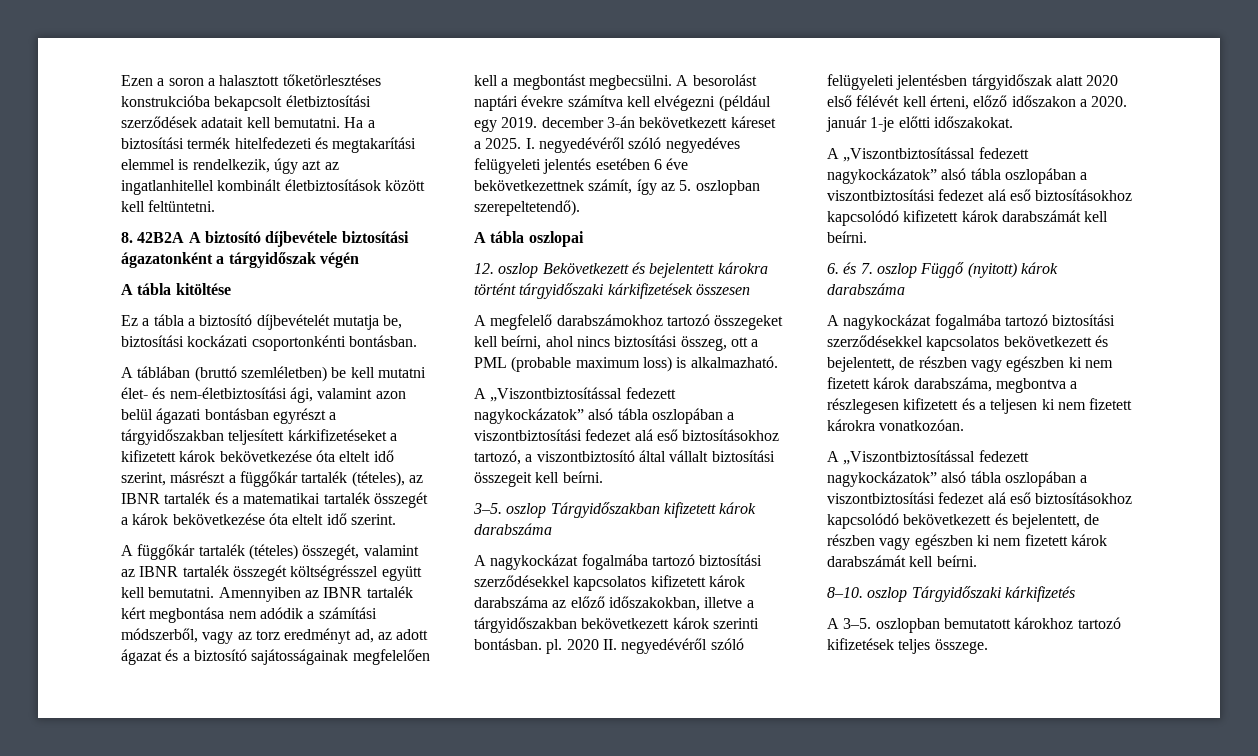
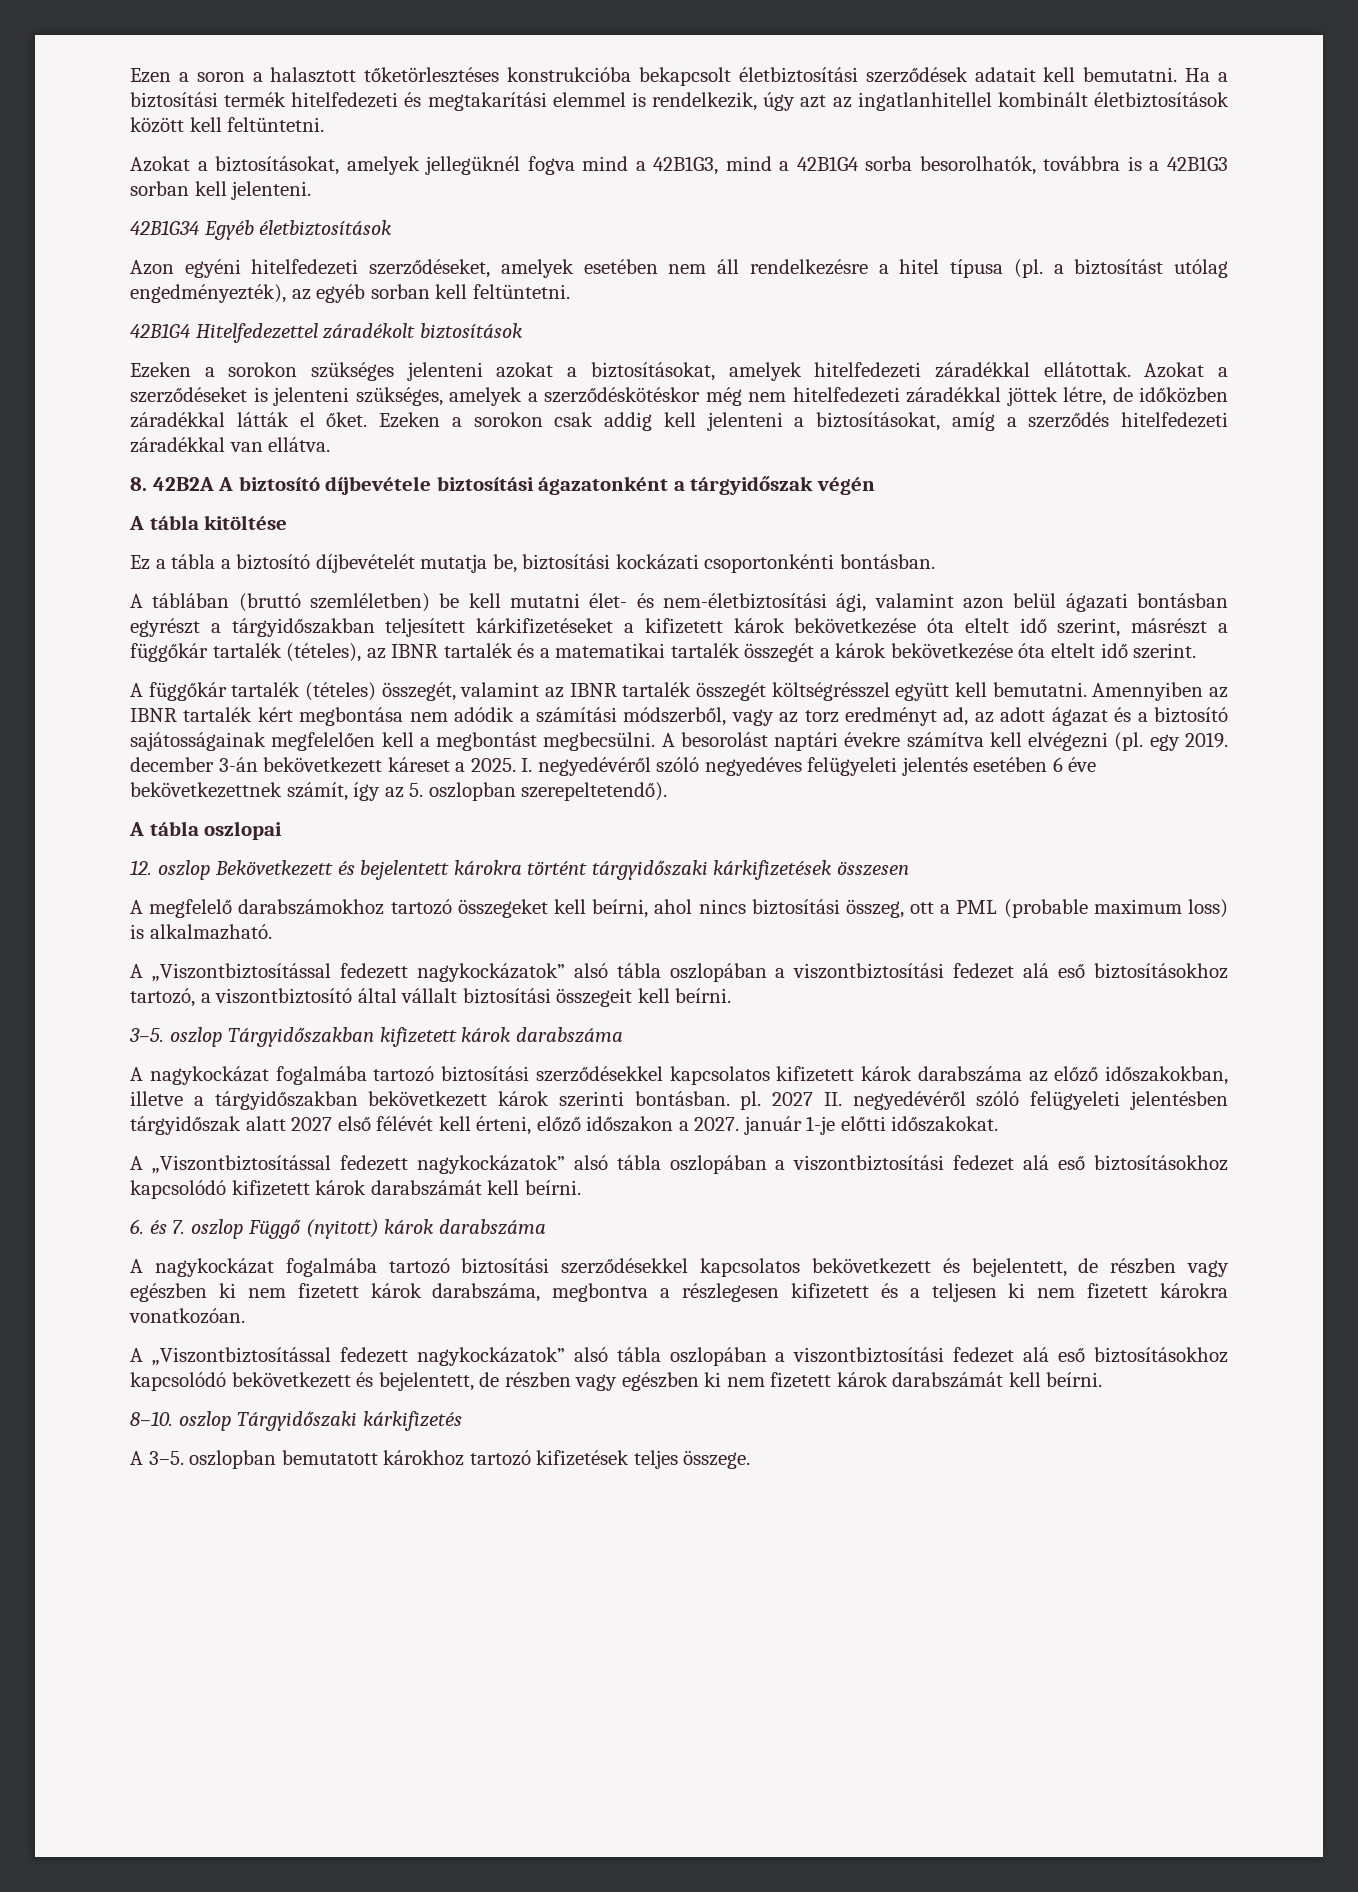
(216, 206) none -> [130,156,1228,175] [130,181,312,200] [130,220,392,240] [130,259,1229,278] [130,284,570,303] [130,323,522,343] [130,362,1228,381] [130,387,1228,406] [130,412,1228,431] [130,437,331,453] // Azokat a biztosításokat, amelyek jellegüknél fogva mind a 42B1G3, mind a 42B1G4 sorba besorolhatók, továbbra is a 42B1G3 sorban kell jelenteni. // 42B1G34 Egyéb életbiztosítások // Azon egyéni hitelfedezeti szerződéseket, amelyek esetében nem áll rendelkezésre a hitel típusa (pl. a biztosítást utólag engedményezték), az egyéb sorban kell feltüntetni. // 42B1G4 Hitelfedezettel záradékolt biztosítások // Ezeken a sorokon szükséges jelenteni azokat a biztosításokat, amelyek hitelfedezeti záradékkal ellátottak. Azokat a szerződéseket is jelenteni szükséges, amelyek a szerződéskötéskor még nem hitelfedezeti záradékkal jöttek létre, de időközben záradékkal látták el őket. Ezeken a sorokon csak addig kell jelenteni a biztosításokat, amíg a szerződés hitelfedezeti záradékkal van ellátva.
[718,95,771,111] (például -> [1114,732,1144,751] (pl.
[566,639,599,650] 2020 -> [772,1092,814,1106] 2027
[1086,75,1119,86] 2020 -> [291,1117,333,1131] 2027
[1091,96,1128,107] 2020. -> [694,1117,740,1131] 2027.

